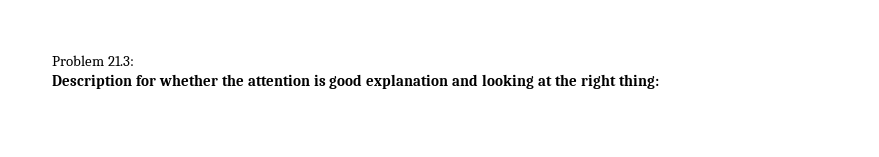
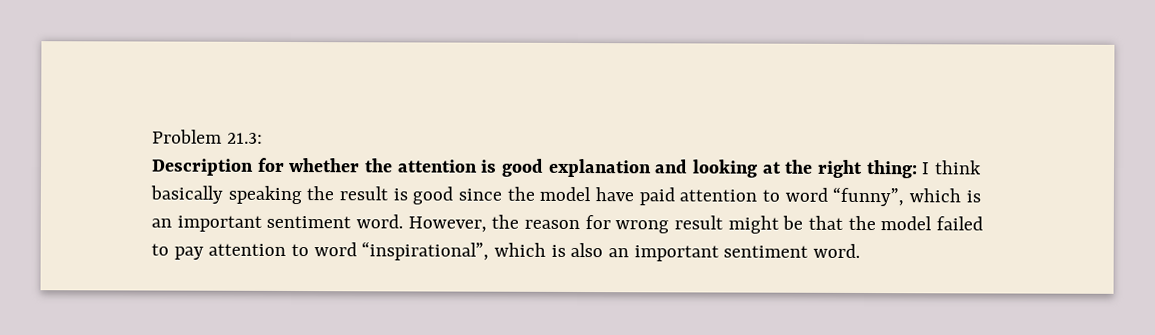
(659, 81) none -> [921,160,983,175] [150,185,981,207] [151,214,984,234] [151,241,861,262] I think basically speaking the result is good since the model have paid attention to word “funny”, which is an important sentiment word. However, the reason for wrong result might be that the model failed to pay attention to word “inspirational”, which is also an important sentiment word.

